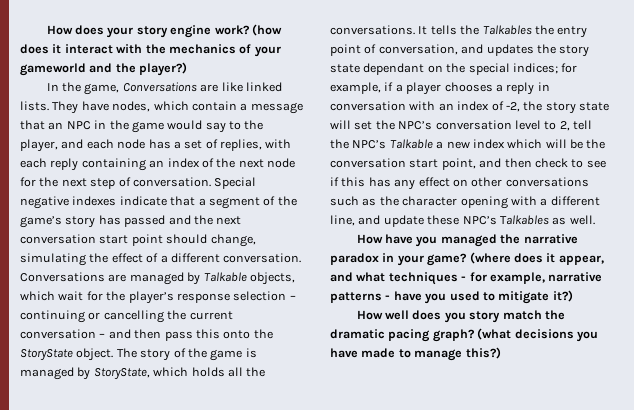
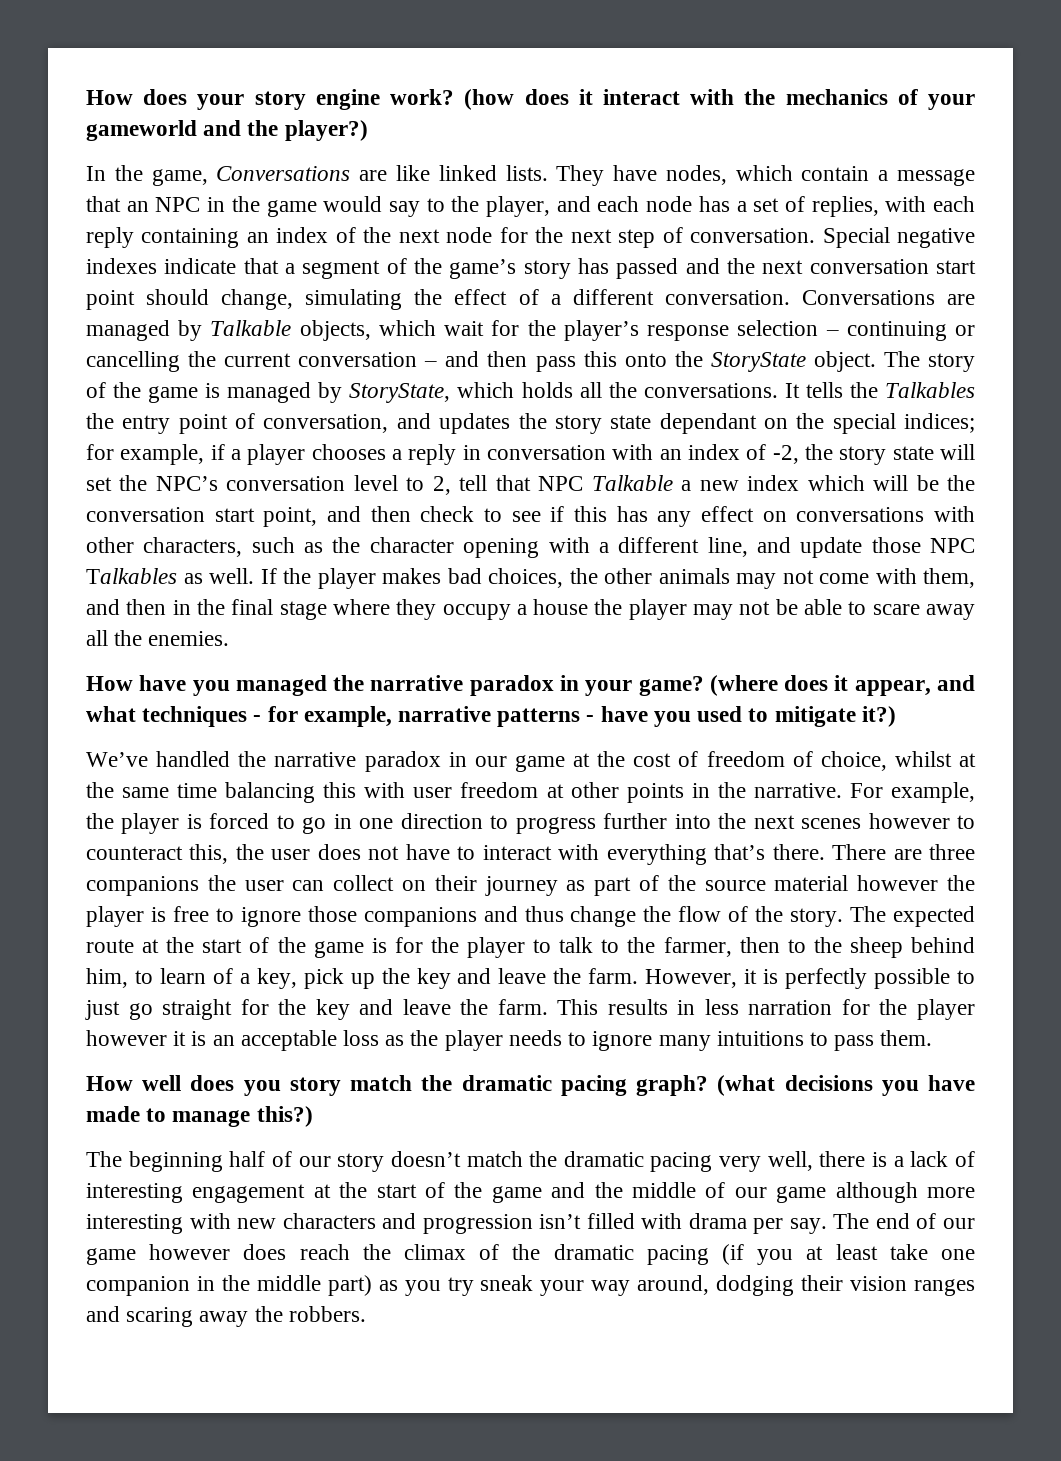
[330,139,387,149] the NPC’s -> [495,475,584,491] that NPC
[471,177,589,187] other conversations -> [796,506,975,522] [86,537,243,557] conversations with other characters,
[427,215,497,225] these NPC’s -> [871,537,976,553] those NPC
(595, 220) none -> [260,568,975,589] [86,599,975,620] [86,630,230,646] If the player makes bad choices, the other animals may not come with them, and then in the final stage where they occupy a house the player may not be able to scare away all the enemies.
(573, 296) none -> [86,751,976,772] [86,782,975,803] [86,813,976,834] [86,844,976,865] [86,875,975,896] [86,906,975,927] [86,937,976,958] [86,968,975,989] [85,999,975,1020] [86,1030,933,1051] // We’ve handled the narrative paradox in our game at the cost of freedom of choice, whilst at the same time balancing this with user freedom at other points in the narrative. For example, the player is forced to go in one direction to progress further into the next scenes however to counteract this, the user does not have to interact with everything that’s there. There are three companions the user can collect on their journey as part of the source material however the player is free to ignore those companions and thus change the flow of the story. The expected route at the start of the game is for the player to talk to the farmer, then to the sheep behind him, to learn of a key, pick up the key and leave the farm. However, it is perfectly possible to just go straight for the key and leave the farm. This results in less narration for the player however it is an acceptable loss as the player needs to ignore many intuitions to pass them.
(501, 353) none -> [86,1151,975,1172] [86,1182,975,1203] [86,1213,975,1234] [86,1244,976,1265] [86,1275,975,1296] [86,1306,366,1327] // The beginning half of our story doesn’t match the dramatic pacing very well, there is a lack of interesting engagement at the start of the game and the middle of our game although more interesting with new characters and progression isn’t filled with drama per say. The end of our game however does reach the climax of the dramatic pacing (if you at least take one companion in the middle part) as you try sneak your way around, dodging their vision ranges and scaring away the robbers.

